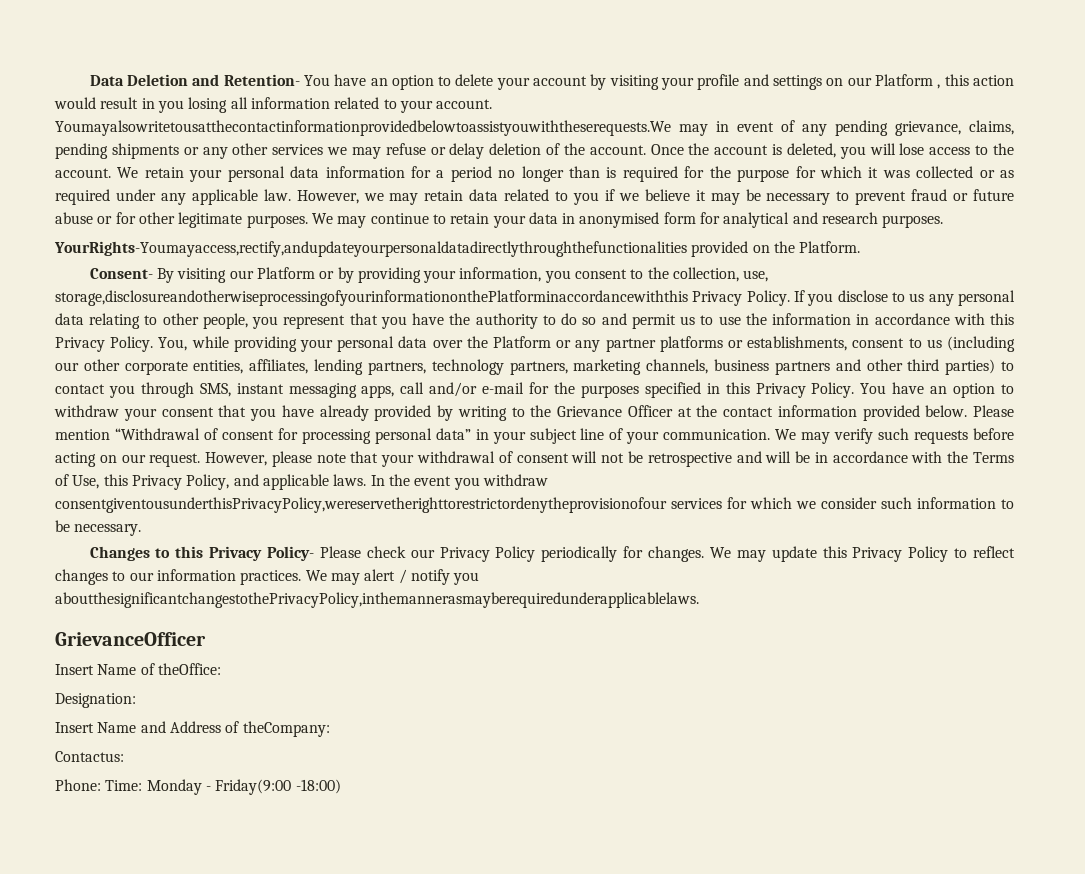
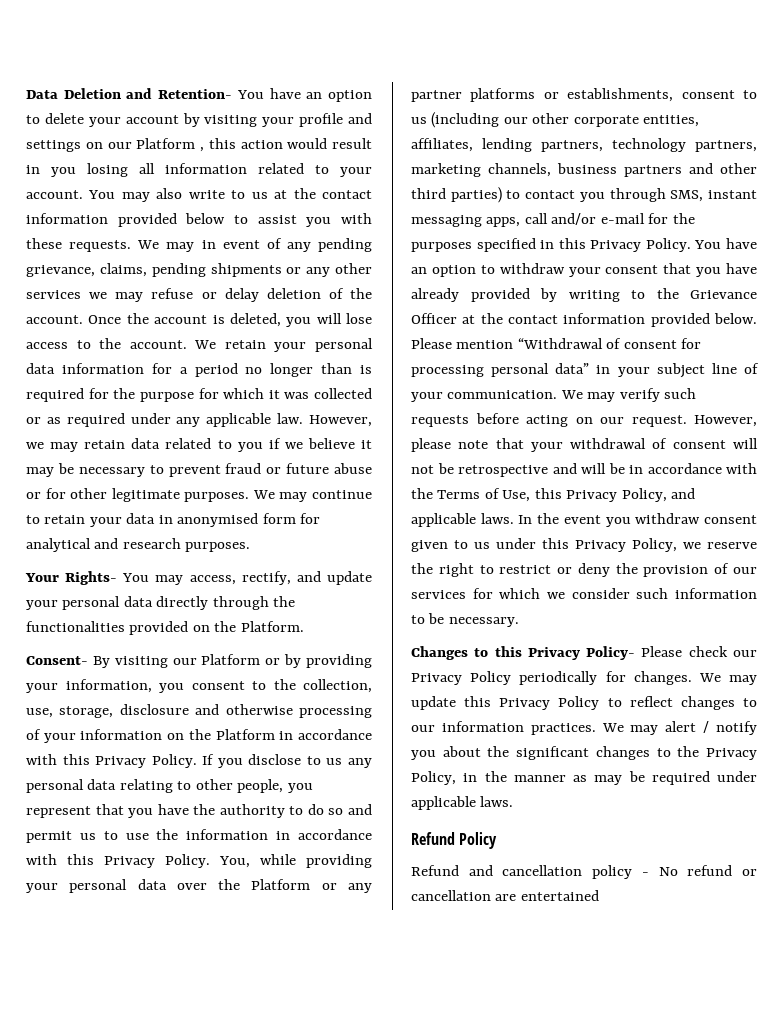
[55,120,671,136] Youmayalsowritetousatthecontactinformationprovidedbelowtoassistyouwiththeserequests.We -> [88,188,373,202] [26,213,372,227] [26,238,160,252] You may also write to us at the contact information provided below to assist you with these requests. We
[54,241,687,257] YourRights-Youmayaccess,rectify,andupdateyourpersonaldatadirectlythroughthefunctionalities -> [25,571,372,585] [26,596,296,610] [26,621,125,632] Your Rights- You may access, rectify, and update your personal data directly through the functionalities
[55,290,688,306] storage,disclosureandotherwiseprocessingofyourinformationonthePlatforminaccordancewiththis -> [59,704,372,718] [26,729,373,743] [26,754,90,765] storage, disclosure and otherwise processing of your information on the Platform in accordance with this
[55,497,667,513] consentgiventousunderthisPrivacyPolicy,wereservetherighttorestrictordenytheprovisionofour -> [704,515,757,524] [411,538,757,552] [411,563,757,577] consent given to us under this Privacy Policy, we reserve the right to restrict or deny the provision of our
[55,592,699,608] [55,632,206,646] [55,663,221,675] [55,693,136,708] [55,721,330,737] [55,751,124,762] [55,779,341,795] aboutthesignificantchangestothePrivacyPolicy,inthemannerasmayberequiredunderapplicablelaws. // GrievanceOfficer // Insert Name of theOffice: // Designation: // Insert Name and Address of theCompany: // Contactus: // Phone: Time: Monday - Friday(9:00 -18:00) -> [442,746,757,760] [411,771,757,785] [411,796,514,810] [411,832,498,849] [411,865,757,879] [411,890,599,901] about the significant changes to the Privacy Policy, in the manner as may be required under applicable laws. // Refund Policy // Refund and cancellation policy - No refund or cancellation are entertained

